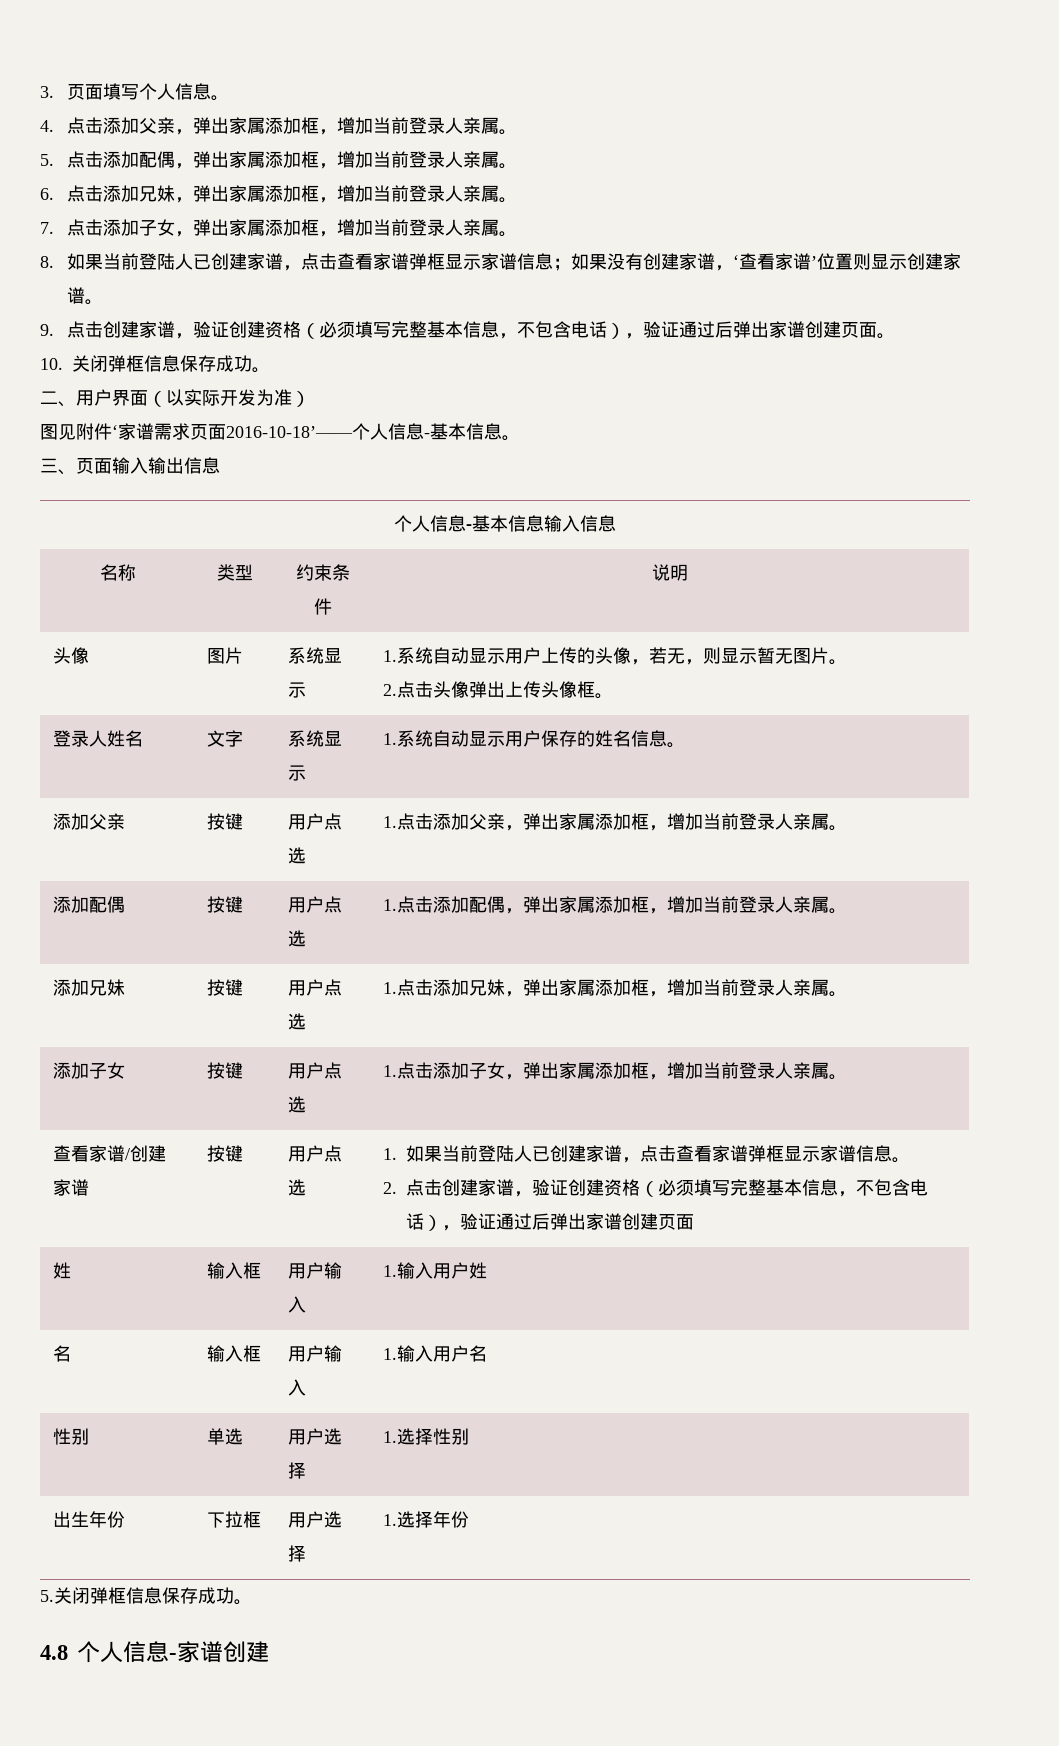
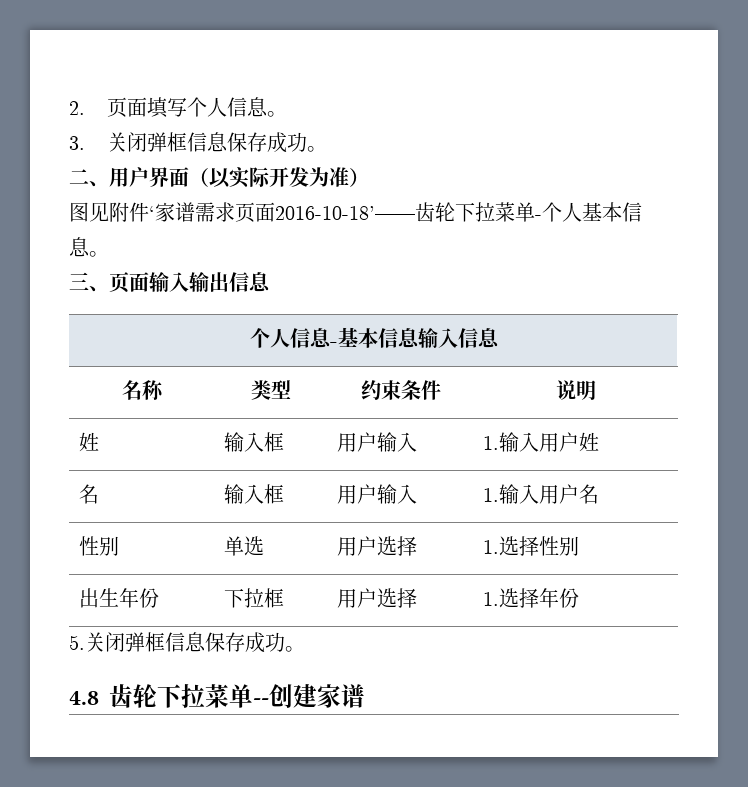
[40,86,54,98] 3. -> [69,101,85,115] 2.
[40,117,518,135] [40,151,518,169] [40,185,518,203] [40,219,518,237] [40,253,962,271] [67,287,104,305] [40,321,896,339] [40,358,63,370] 4.点击添加父亲，弹出家属添加框，增加当前登录人亲属。 // 5.点击添加配偶，弹出家属添加框，增加当前登录人亲属。 // 6.点击添加兄妹，弹出家属添加框，增加当前登录人亲属。 // 7.点击添加子女，弹出家属添加框，增加当前登录人亲属。 // 8.如果当前登陆人已创建家谱，点击查看家谱弹框显示家谱信息；如果没有创建家谱，‘查看家谱’位置则显示创建家谱。 // 9.点击创建家谱，验证创建资格（必须填写完整基本信息，不包含电话），验证通过后弹出家谱创建页面。 // 10. -> [69,136,85,150] 3.
[352,423,430,440] 个人信息- -> [415,202,582,222] 齿轮下拉菜单-个人
[53,647,90,664] [207,647,244,664] [288,647,343,664] [288,682,307,698] [383,647,848,665] [383,681,614,699] [53,730,144,747] [207,730,244,747] [288,730,343,747] [288,765,307,781] [383,730,686,748] [53,813,126,830] [207,813,244,830] [288,813,343,830] [288,847,307,864] [383,813,848,831] [53,896,126,913] [207,896,244,913] [288,896,343,913] [288,930,307,947] [383,896,848,914] [53,979,126,996] [207,979,244,996] [288,979,343,996] [288,1013,307,1030] [383,979,848,997] [53,1062,126,1079] [207,1062,244,1079] [288,1062,343,1079] [288,1096,307,1113] [383,1062,848,1080] [53,1145,167,1162] [53,1179,90,1196] [207,1145,244,1162] [288,1145,343,1162] [288,1179,307,1196] [383,1145,911,1163] [383,1179,929,1197] [406,1213,695,1231] // 头像 | 图片 | 系统显示 | 1.系统自动显示用户上传的头像，若无，则显示暂无图片。 // 2.点击头像弹出上传头像框。 // 登录人姓名 | 文字 | 系统显示 | 1.系统自动显示用户保存的姓名信息。 // 添加父亲 | 按键 | 用户点选 | 1.点击添加父亲，弹出家属添加框，增加当前登录人亲属。 // 添加配偶 | 按键 | 用户点选 | 1.点击添加配偶，弹出家属添加框，增加当前登录人亲属。 // 添加兄妹 | 按键 | 用户点选 | 1.点击添加兄妹，弹出家属添加框，增加当前登录人亲属。 // 添加子女 | 按键 | 用户点选 | 1.点击添加子女，弹出家属添加框，增加当前登录人亲属。 // 查看家谱/创建家谱 | 按键 | 用户点选 | 1.如果当前登陆人已创建家谱，点击查看家谱弹框显示家谱信息。 // 2.点击创建家谱，验证创建资格（必须填写完整基本信息，不包含电话），验证通过后弹出家谱创建页面 -> (596, 390) none
[77,1641,269,1663] 个人信息-家谱创建 -> [109,684,365,708] 齿轮下拉菜单--创建家谱

